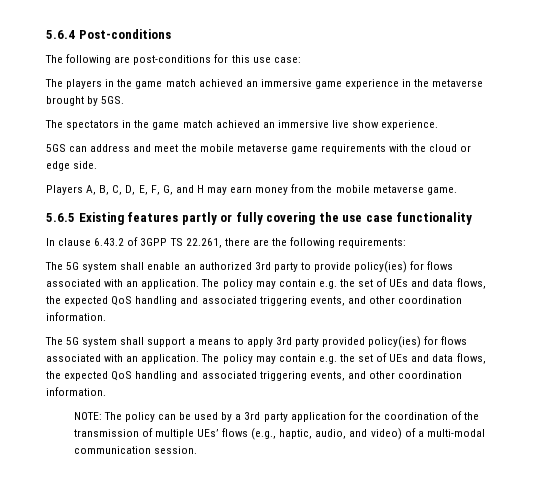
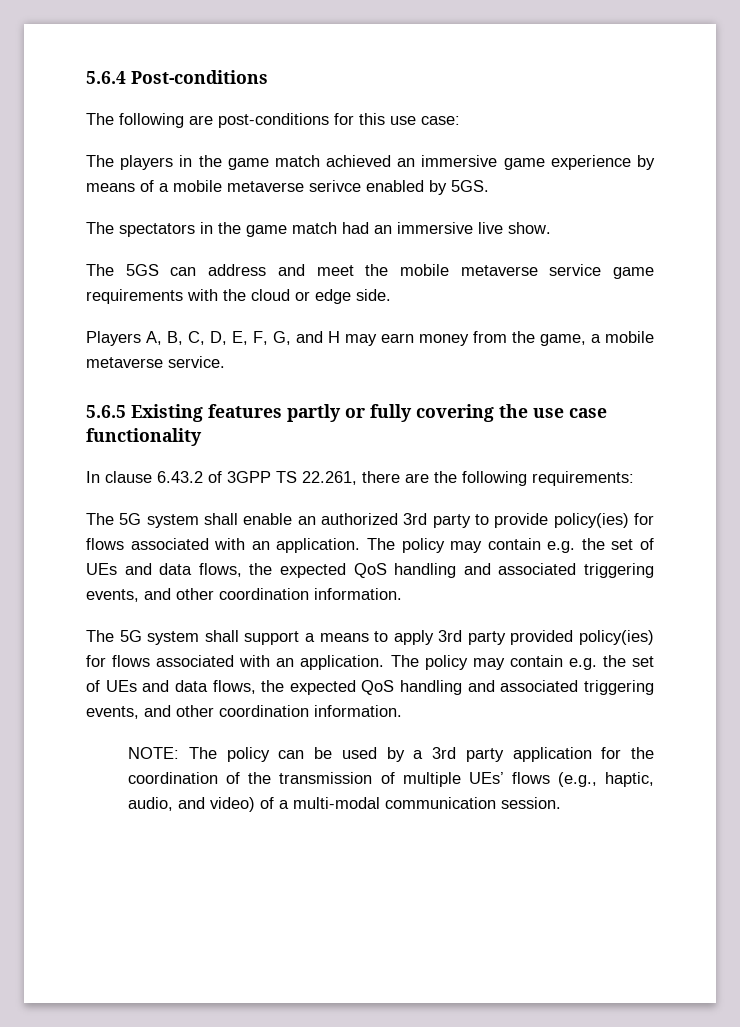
[402,79,484,87] [46,96,84,106] in the metaverse brought -> [637,155,655,170] [86,180,424,192] by means of a mobile metaverse serivce enabled
[215,120,260,128] achieved -> [342,222,369,234] had
[352,120,439,130] show experience. // -> [508,222,551,234] [86,264,114,276] show. // The
(288, 148) none -> [549,264,602,276] service
[335,185,457,195] mobile metaverse game. -> [540,331,654,346] [86,356,225,368] game, a mobile metaverse service.

